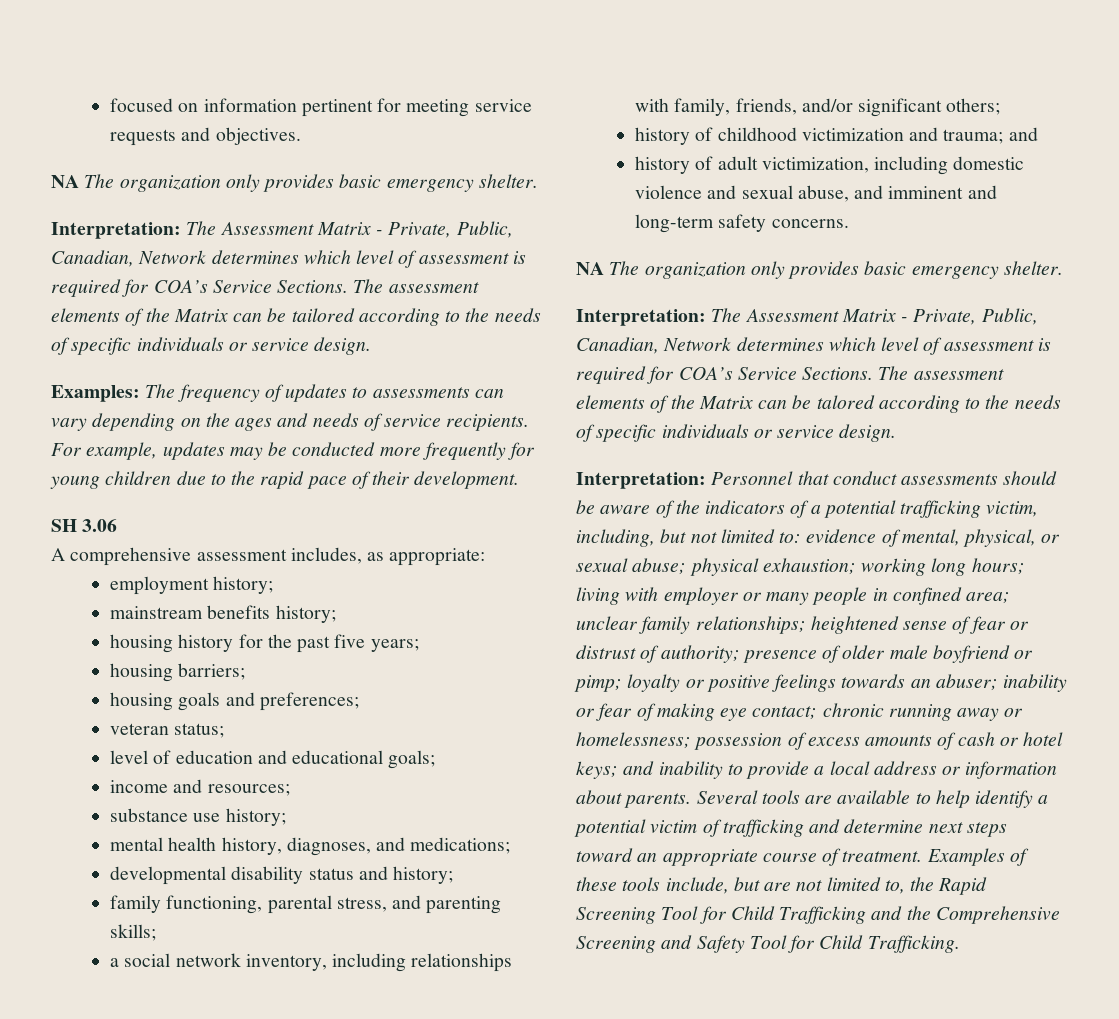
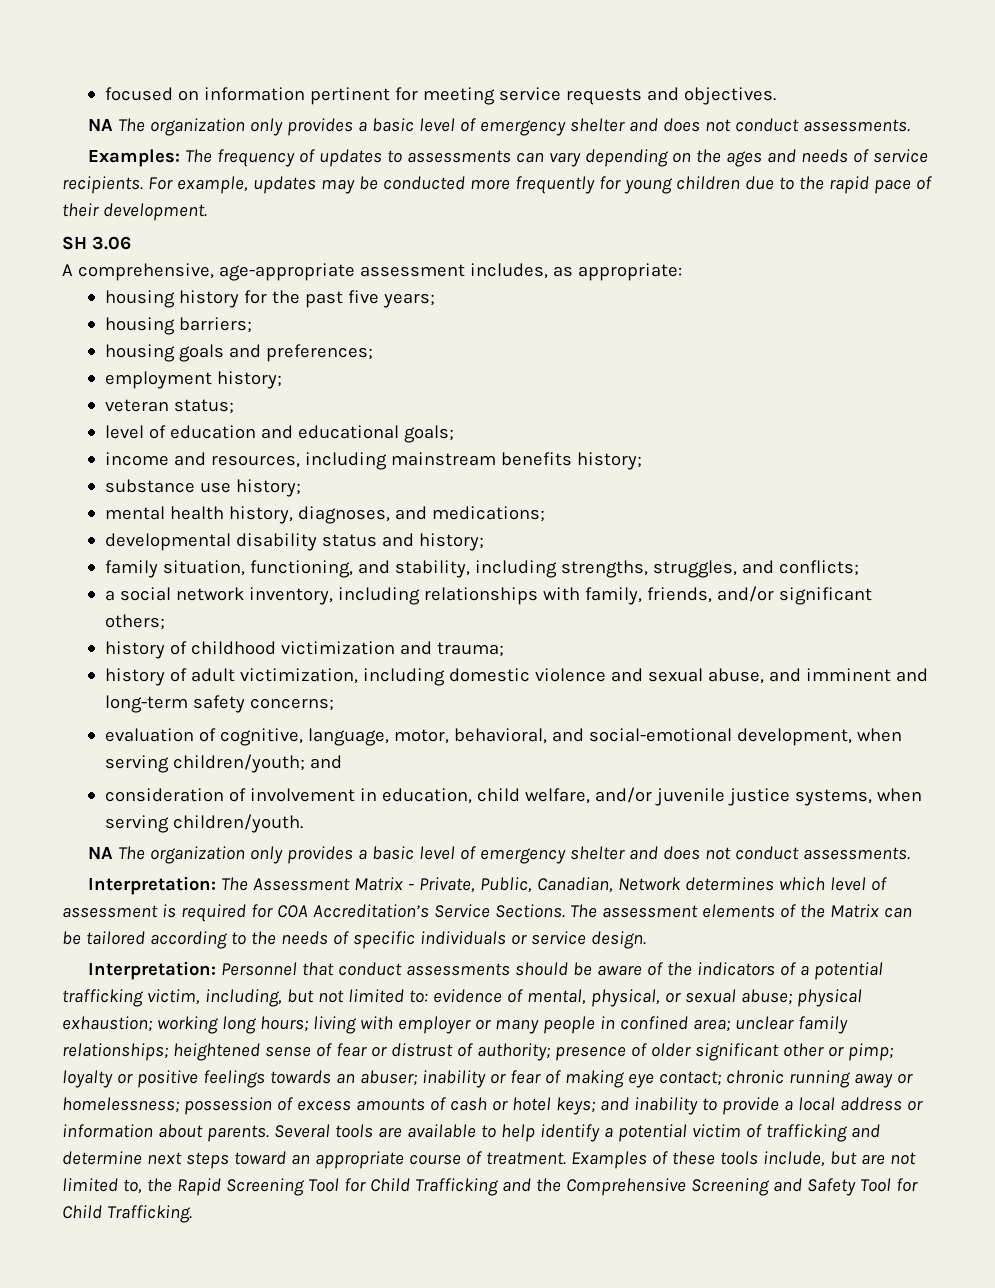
[339,174,538,192] [51,221,513,239] [51,250,526,268] [51,279,479,297] [51,308,541,326] [51,337,372,355] basic emergency shelter. // Interpretation: The Assessment Matrix - Private, Public, Canadian, Network determines which level of assessment is required for COA’s Service Sections. The assessment elements of the Matrix can be tailored according to the needs of specific individuals or service design. -> [358,118,911,136] a basic level of emergency shelter and does not conduct assessments.
[70,547,192,566] comprehensive -> [77,263,355,281] comprehensive, age-appropriate
[110,576,274,595] [110,605,336,623] // employment history; // mainstream benefits history; -> (682, 272) none
(359, 701) none -> [104,371,282,389] // employment history;
[207,784,290,796] resources; -> [210,452,642,470] resources, including mainstream benefits history;
[166,895,502,914] [110,924,157,941] functioning, parental stress, and parenting skills; -> [162,560,859,578] situation, functioning, and stability, including strengths, struggles, and conflicts;
[1008,127,1038,141] and -> (504, 649) none
[771,219,849,228] [576,261,1063,279] concerns. // NA The organization only provides basic emergency shelter. -> [249,698,334,711] [104,728,902,746] [104,754,342,773] [104,787,922,806] [104,814,303,833] [88,846,911,864] concerns; // evaluation of cognitive, language, motor, behavioral, and social-emotional development, when serving children/youth; and // consideration of involvement in education, child welfare, and/or juvenile justice systems, when serving children/youth. // NA The organization only provides a basic level of emergency shelter and does not conduct assessments.
[678,366,733,380] COA’s -> [276,904,429,918] COA Accreditation’s
[816,395,875,409] talored -> [85,931,145,945] tailored
[889,645,1010,663] male boyfriend -> [694,1043,824,1061] significant other

